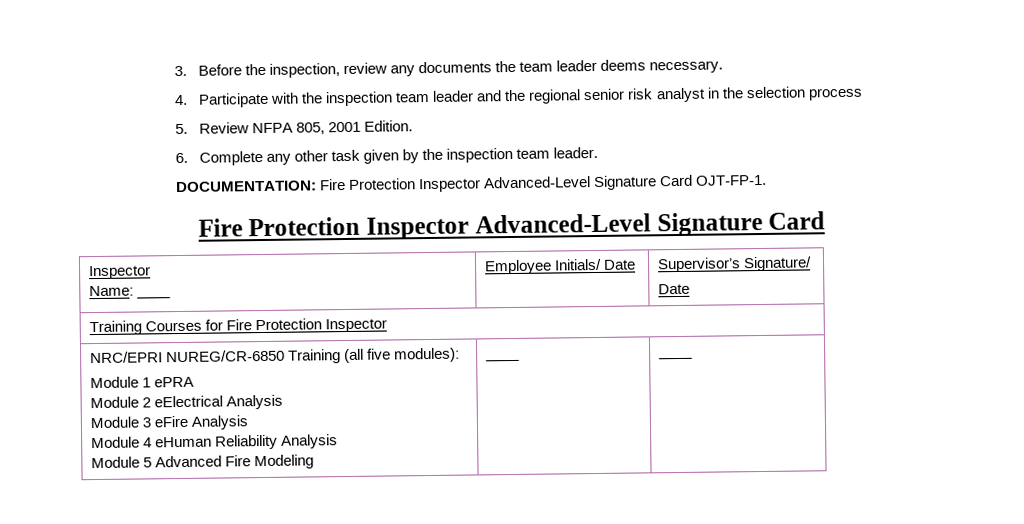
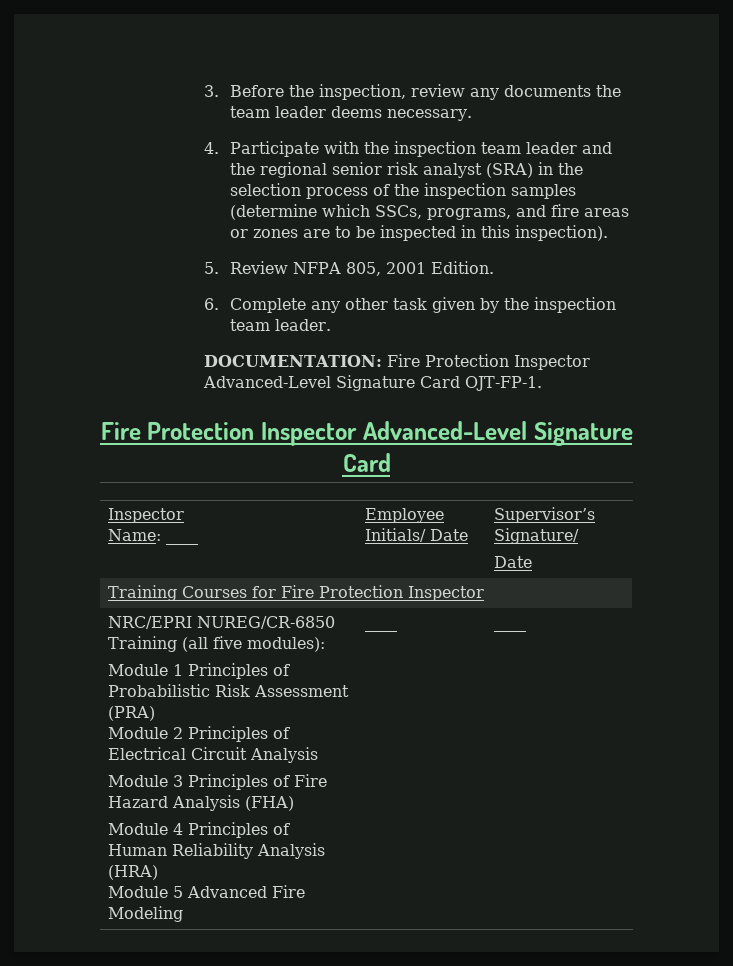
(706, 95) none -> [486,163,534,178] (SRA)
(863, 94) none -> [373,183,577,199] [230,204,630,220] [230,225,609,241] of the inspection samples (determine which SSCs, programs, and fire areas or zones are to be inspected in this inspection).
[154,376,195,388] [90,395,224,409] ePRA // Module 2 eElectrical -> [188,663,291,679] [108,684,350,697] [108,706,156,721] [108,726,291,742] [108,747,248,760] Principles of Probabilistic Risk Assessment (PRA) // Module 2 Principles of Electrical Circuit
[154,415,249,430] eFire Analysis -> [188,774,328,790] [108,795,295,811] Principles of Fire Hazard Analysis (FHA)
[155,436,213,448] eHuman -> [188,822,291,838] [108,844,168,856] Principles of Human
(339, 441) none -> [108,865,159,880] (HRA)

